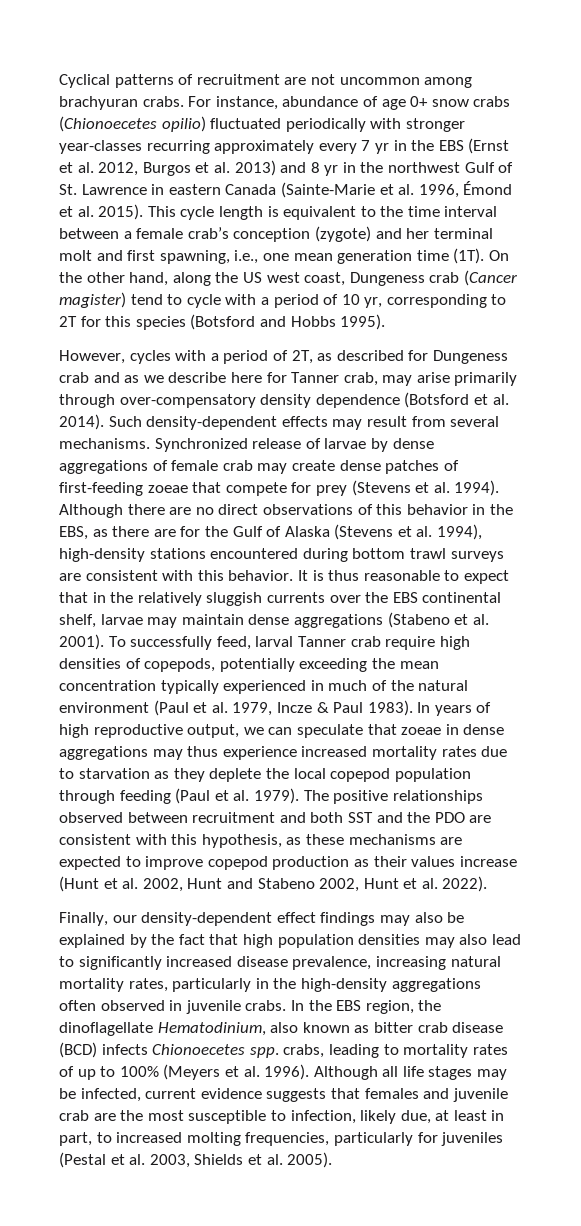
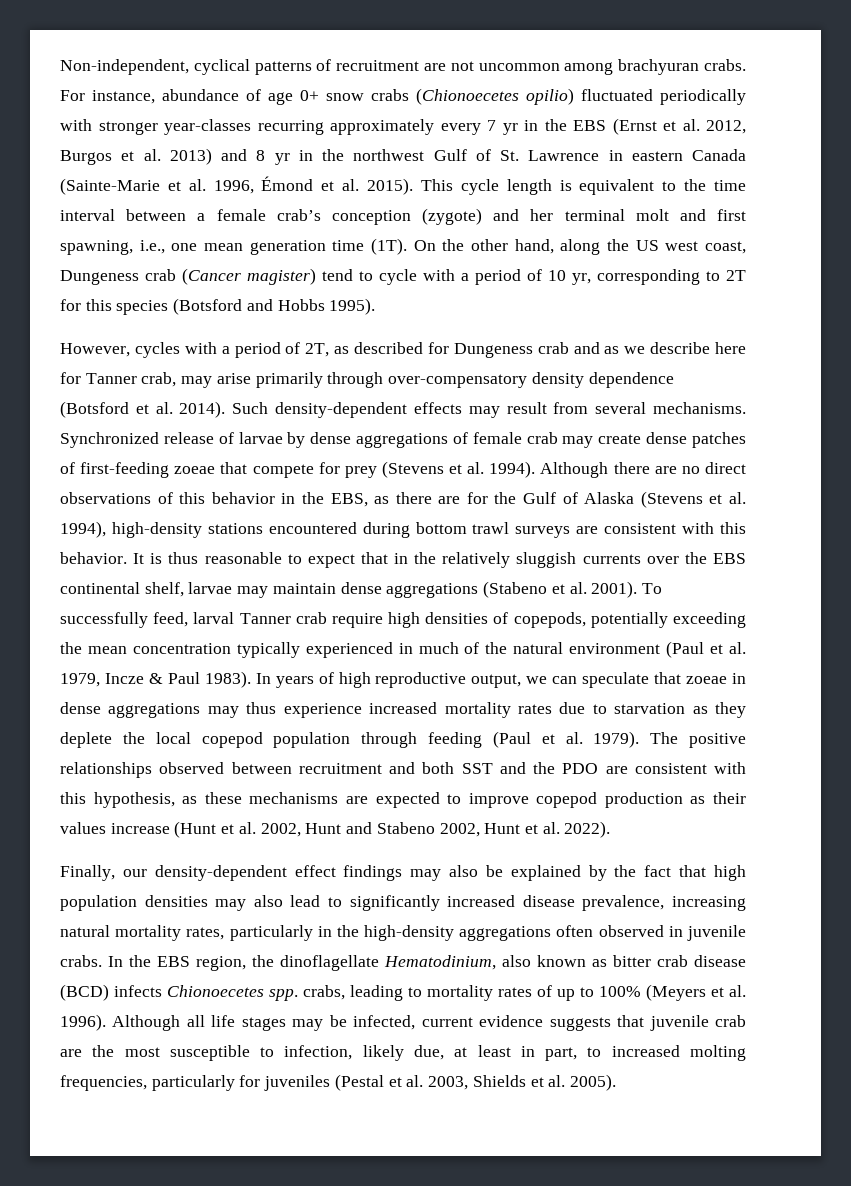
[59,74,110,88] Cyclical -> [60,59,250,75] Non-independent, cyclical
[364,1088,450,1099] females and -> (645, 1021) none

